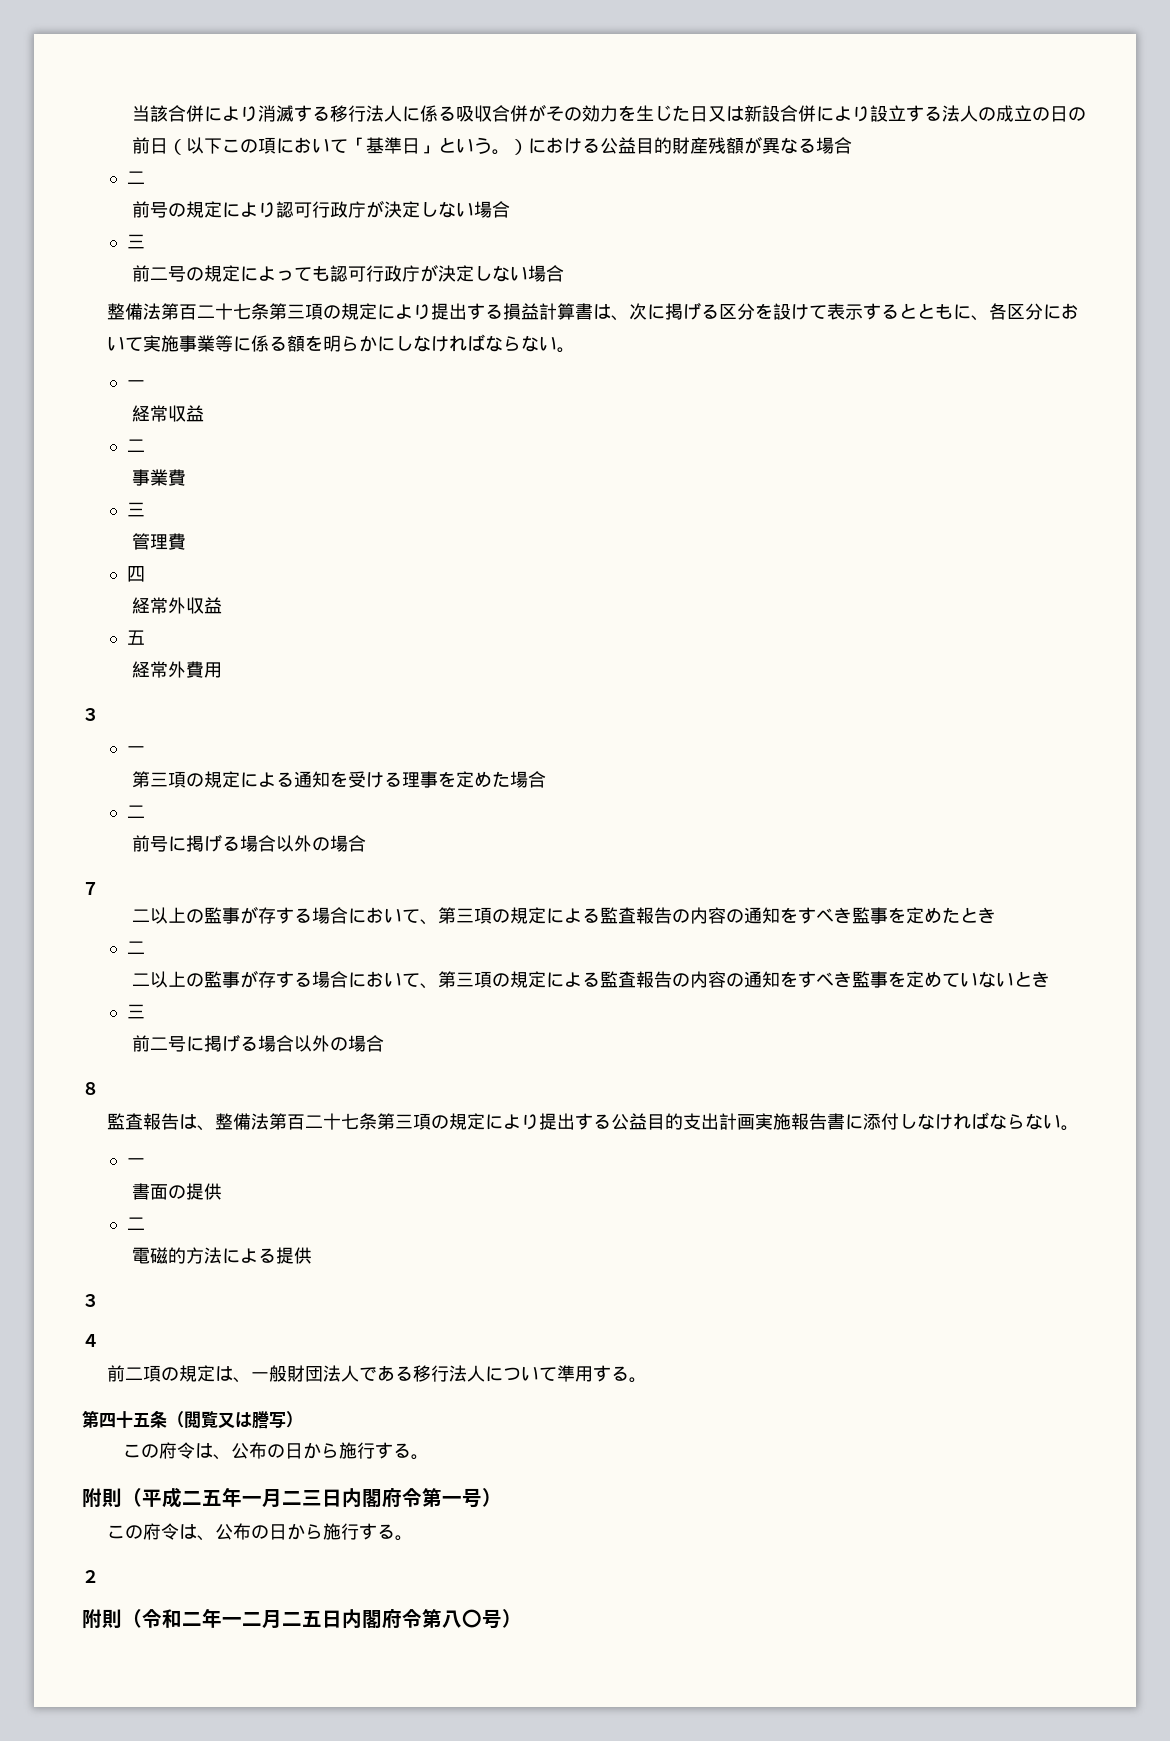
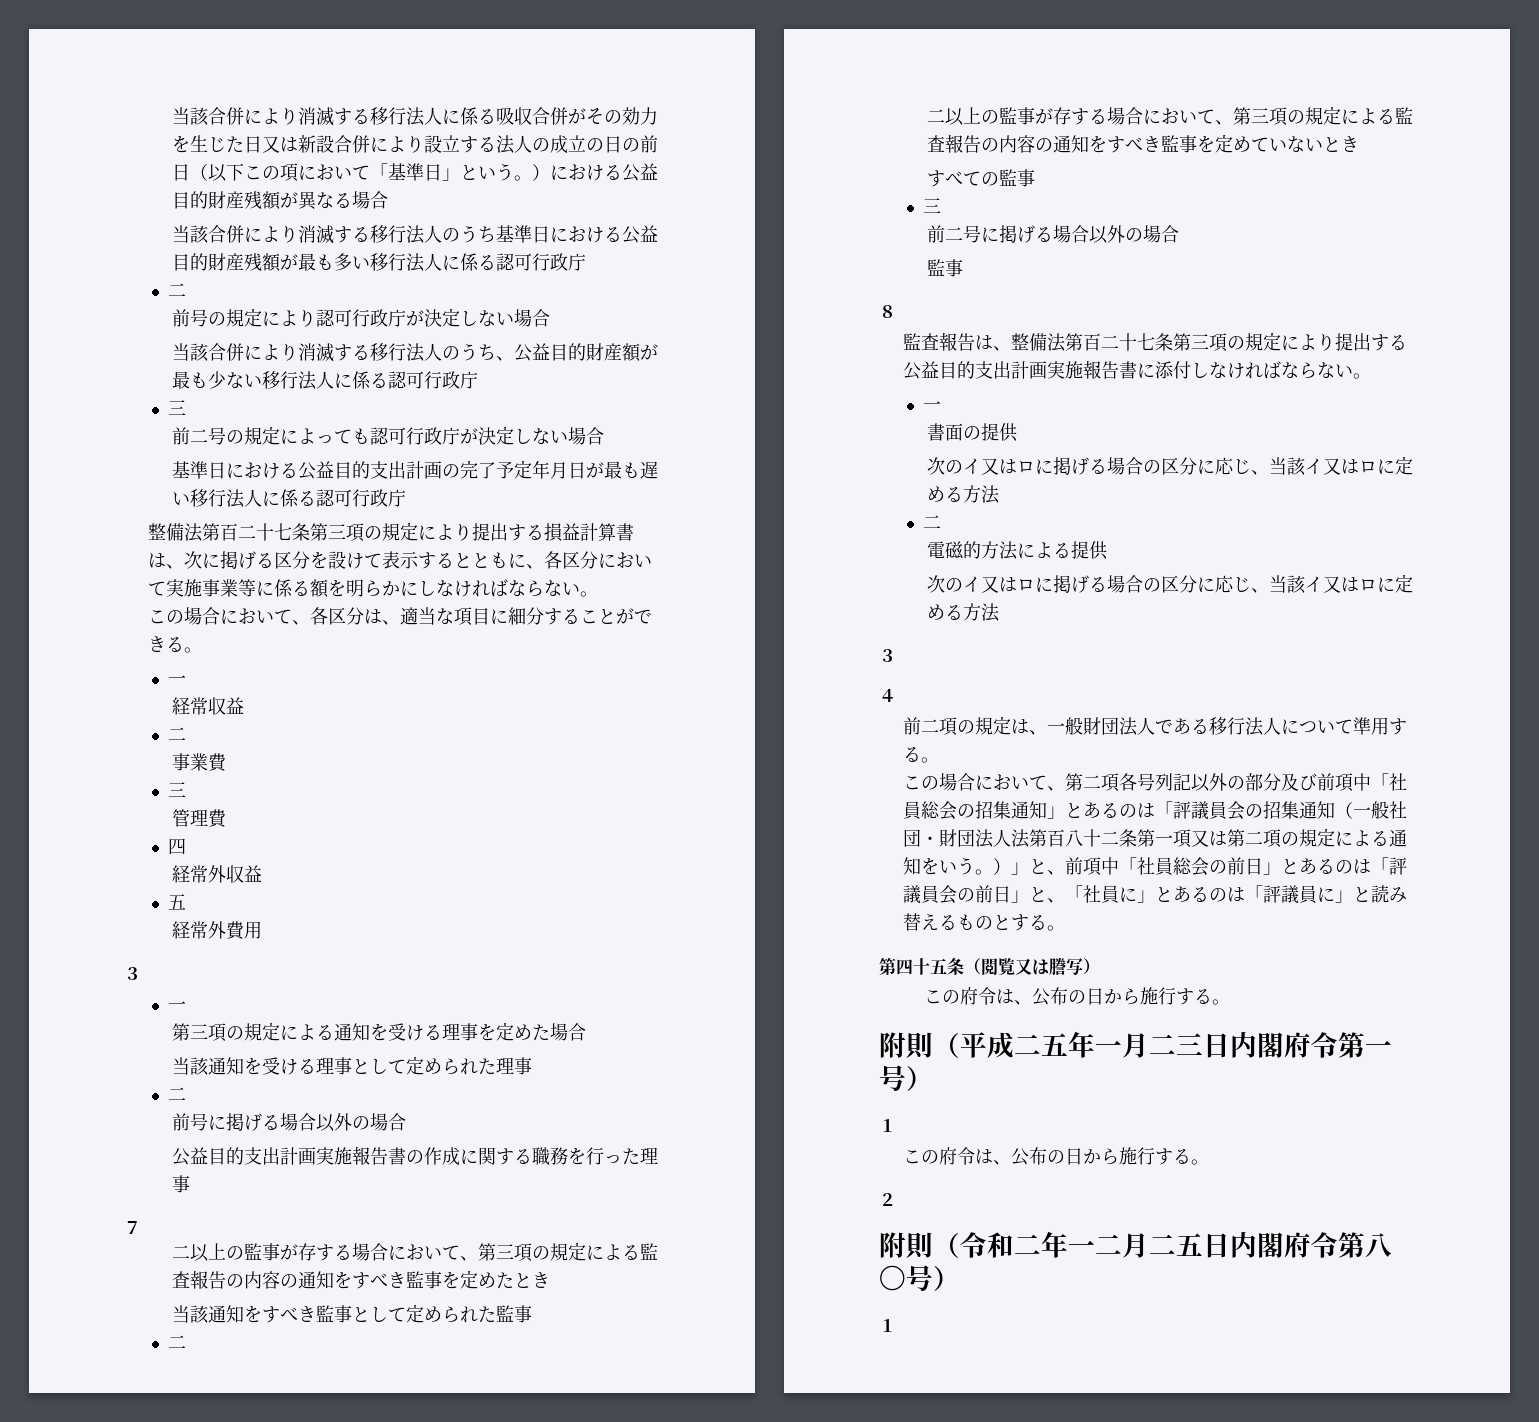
(852, 145) none -> [172,225,659,244] [172,253,587,272] // 当該合併により消滅する移行法人のうち基準日における公益目的財産残額が最も多い移行法人に係る認可行政庁
(510, 209) none -> [172,343,659,362] [172,371,479,390] // 当該合併により消滅する移行法人のうち、公益目的財産額が最も少ない移行法人に係る認可行政庁
(564, 273) none -> [172,460,659,480] [172,489,407,508] // 基準日における公益目的支出計画の完了予定年月日が最も遅い移行法人に係る認可行政庁
(575, 350) none -> [148,607,653,626] [148,636,203,653] // この場合において、各区分は、適当な項目に細分することができる。
(546, 779) none -> [172,1056,533,1076] // 当該通知を受ける理事として定められた理事
(366, 843) none -> [172,1146,659,1166] [172,1175,191,1193] // 公益目的支出計画実施報告書の作成に関する職務を行った理事
(996, 915) none -> [172,1304,533,1324] // 当該通知をすべき監事として定められた監事
(1050, 979) none -> [927,169,1036,187] // すべての監事
(384, 1043) none -> [927,259,964,277] // 監事
(222, 1191) none -> [927,456,1414,476] [927,485,1001,504] // 次のイ又はロに掲げる場合の区分に応じ、当該イ又はロに定める方法
(312, 1255) none -> [927,574,1414,594] [927,603,1001,622] // 次のイ又はロに掲げる場合の区分に応じ、当該イ又はロに定める方法
(647, 1380) none -> [903,773,1408,792] [903,801,1408,820] [903,828,1408,848] [903,857,1408,876] [903,885,1408,904] [903,913,1066,931] // この場合において、第二項各号列記以外の部分及び前項中「社員総会の招集通知」とあるのは「評議員会の招集通知（一般社団・財団法人法第百八十二条第一項又は第二項の規定による通知をいう。）」と、前項中「社員総会の前日」とあるのは「評議員会の前日」と、「社員に」とあるのは「評議員に」と読み替えるものとする。
(502, 1497) none -> [879,1119,896,1132] // １
(522, 1618) none -> [879,1319,896,1332] // １

